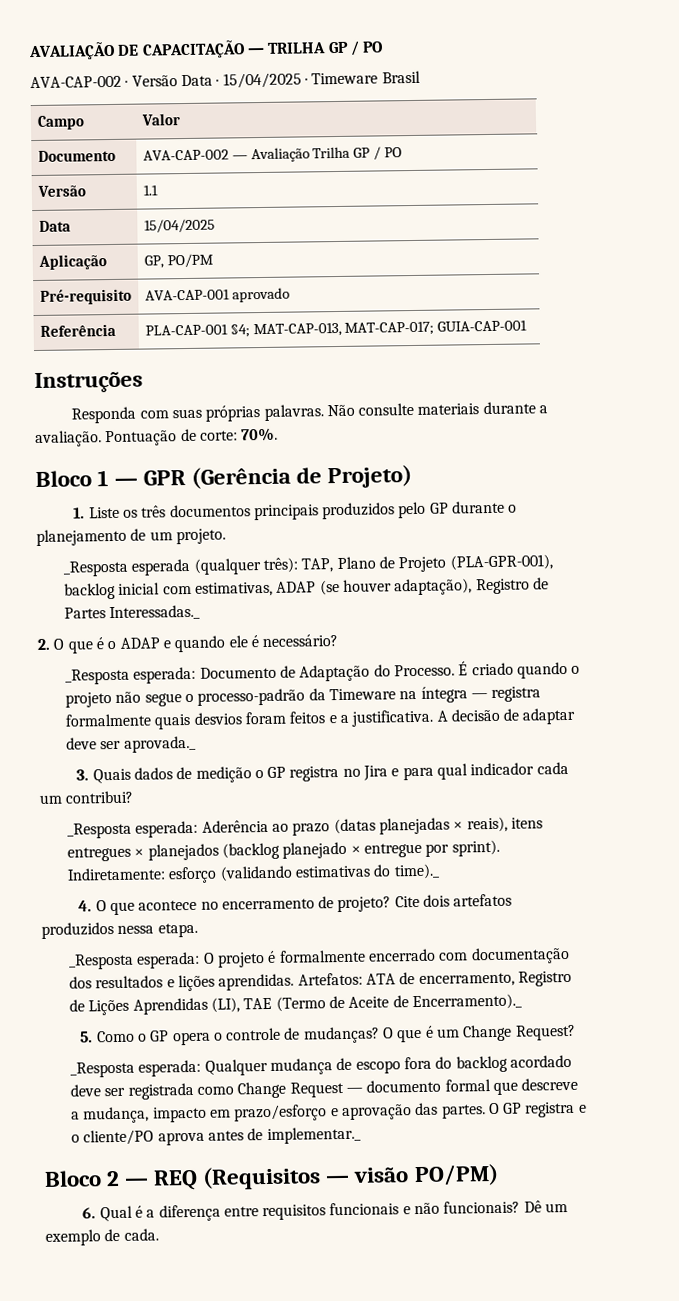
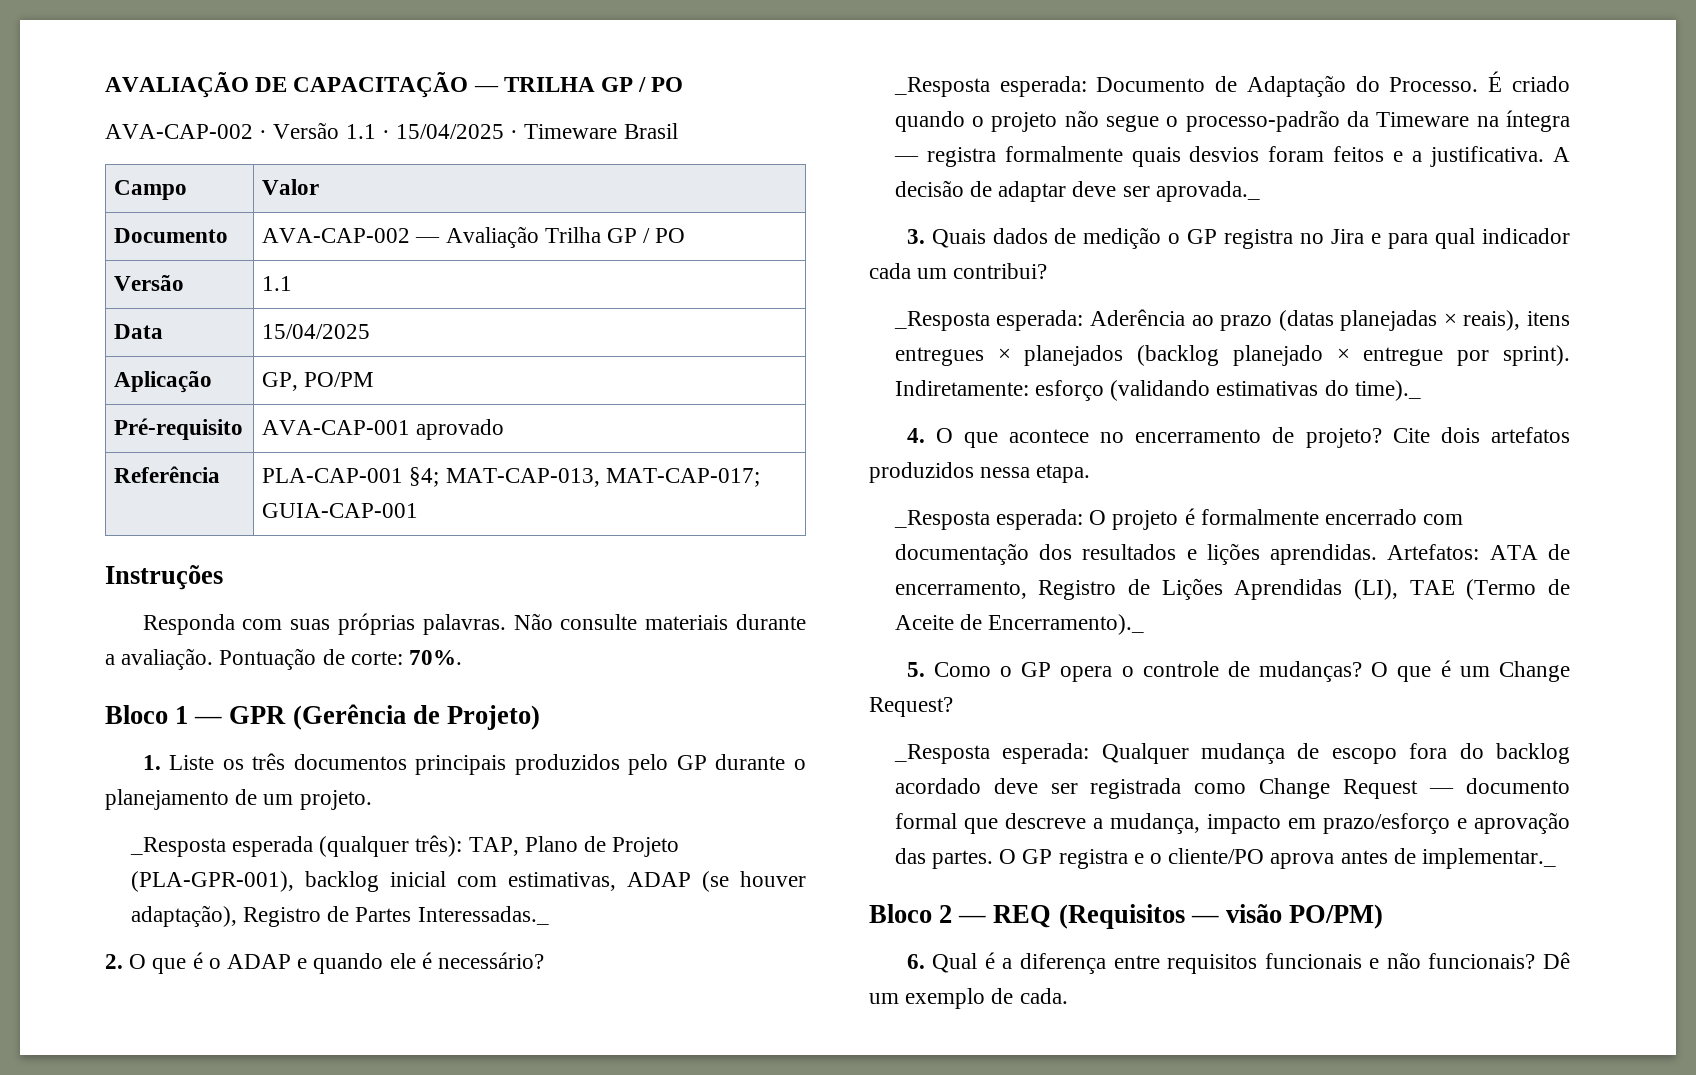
[180,74,213,87] Data -> [345,124,376,139] 1.1

